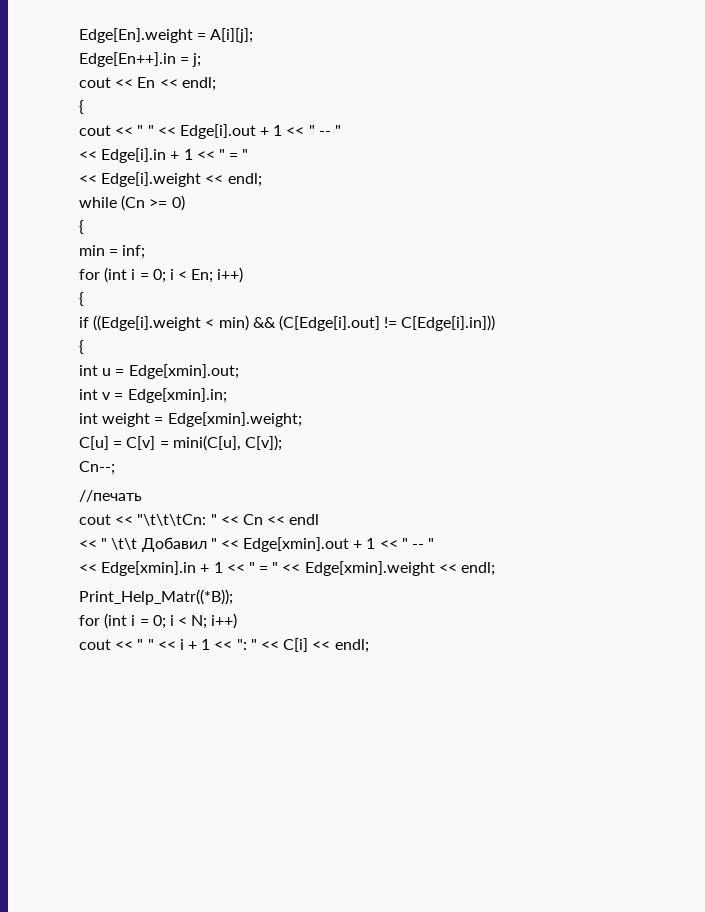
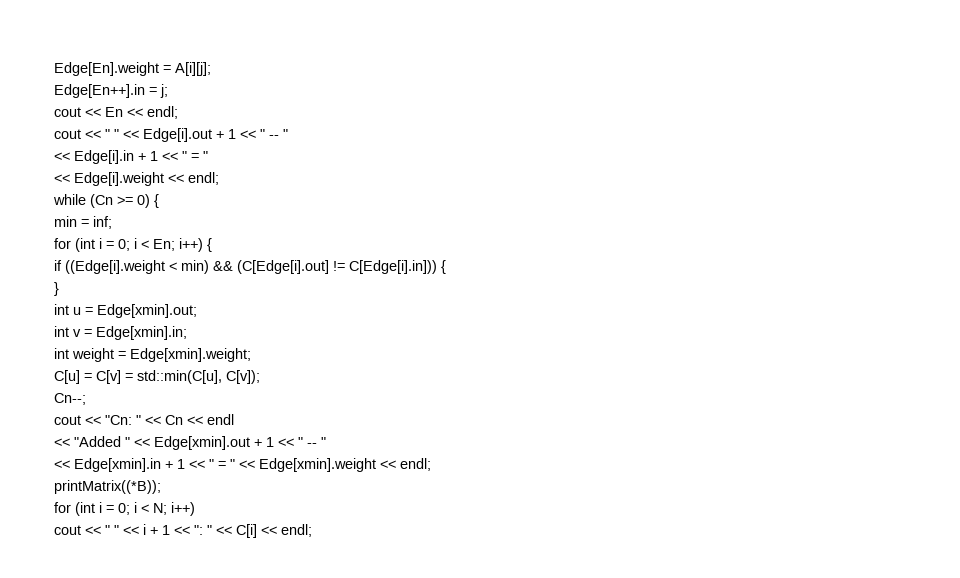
[79,100,84,114] // { -> (178, 112) none
(185, 203) // -> (150, 201) none
(244, 275) // -> (203, 245) none
[79,340,84,354] // { -> [441,260,446,274] [54,282,59,296] { // }
[172,435,241,451] mini(C[u], -> [137,370,222,384] std::min(C[u],
[79,490,142,502] [79,514,207,526] // //печать // cout << "\t\t\tCn: -> [54,415,132,425] // cout << "Cn:
[101,537,207,552] " \t\t Добавил -> [74,436,121,447] "Added
[79,589,233,605] Print_Help_Matr((*B)); -> [54,480,161,494] printMatrix((*B));

